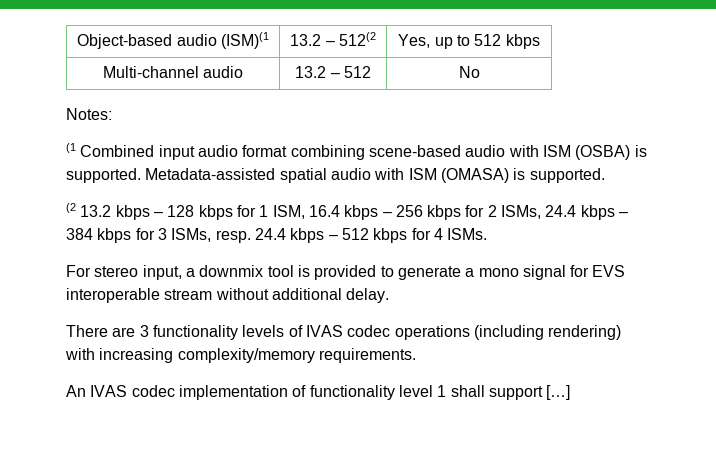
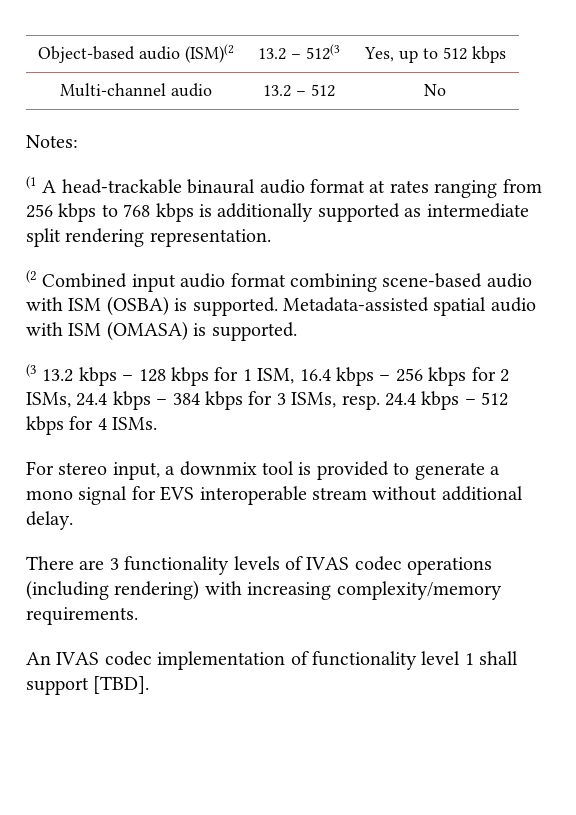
[220,32,269,49] [290,32,376,46] (ISM)(1 | 13.2 – 512(2 -> [185,44,234,63] [257,44,340,60] (ISM)(2 | 13.2 – 512(3
(76, 148) none -> [42,179,542,198] [26,203,529,222] [26,228,271,247] [26,270,37,283] A head-trackable binaural audio format at rates ranging from 256 kbps to 768 kbps is additionally supported as intermediate split rendering representation. // (2
[66,203,76,213] (2 -> [26,364,37,377] (3
[546,385,571,400] […] -> [93,676,150,694] [TBD].

